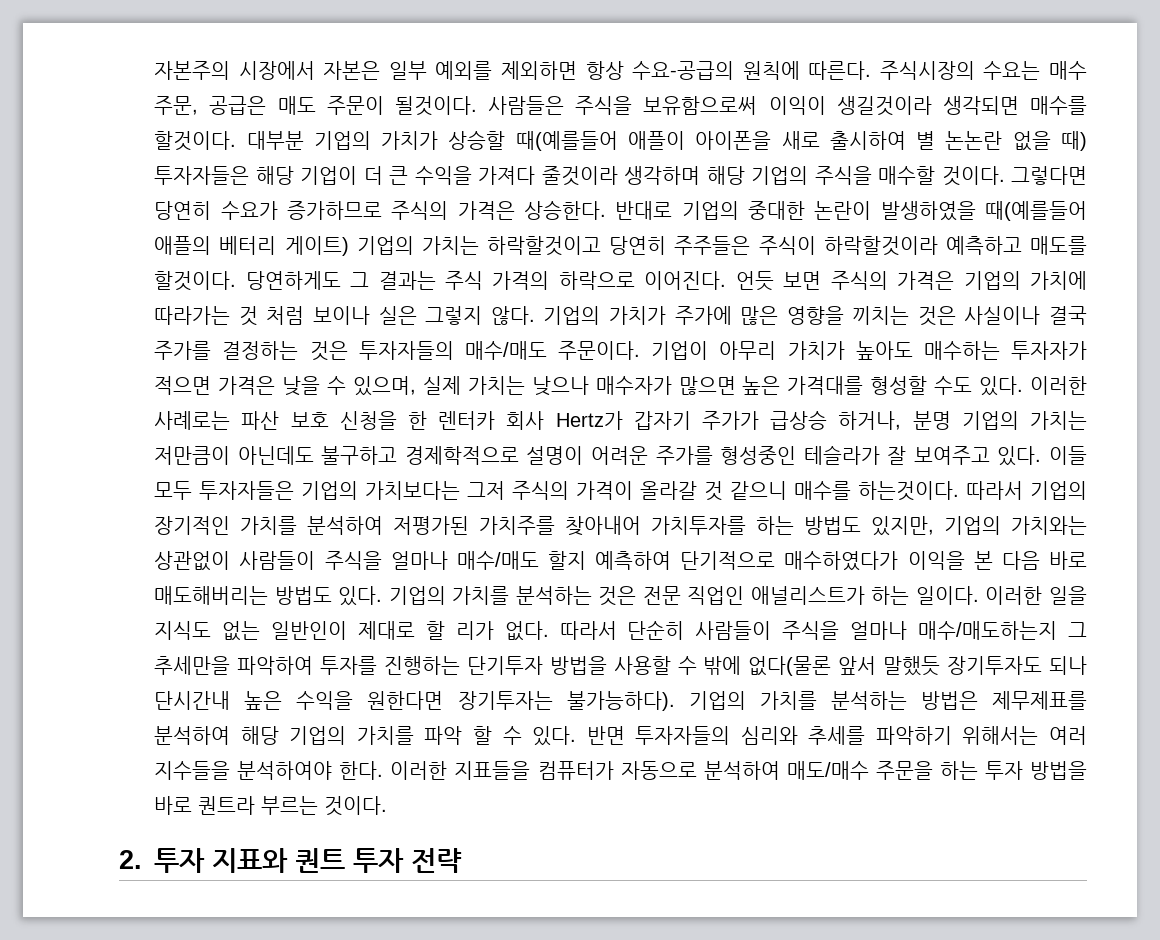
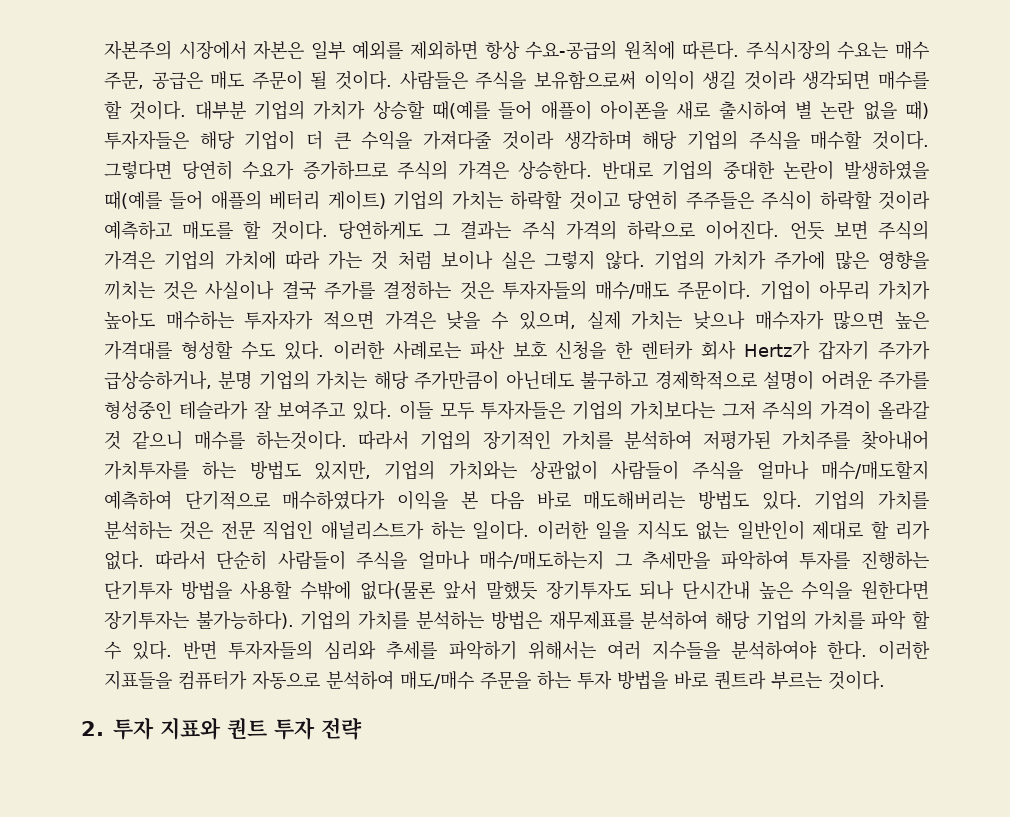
[394,96,477,116] 될것이다. -> [310,70,393,90] 될 것이다.
[836,96,1087,116] [154,131,237,151] 생길것이라 생각되면 매수를 할것이다. -> [702,70,930,90] [103,100,187,120] 생길 것이라 생각되면 매수를 할 것이다.
[515,131,618,151] 때(예를들어 -> [431,101,533,120] 때(예를 들어
[945,131,1003,150] 논논란 -> [820,101,856,119] 논란
[478,166,618,186] 가져다 줄것이라 -> [423,130,554,150] 가져다줄 것이라
[984,201,1087,221] 때(예를들어 -> [103,191,204,210] 때(예를 들어
[487,236,602,256] 하락할것이고 -> [510,190,620,210] 하락할 것이고
[823,236,1087,256] [154,271,237,291] 하락할것이라 예측하고 매도를 할것이다. -> [819,190,931,210] [103,220,328,240] 하락할 것이라 예측하고 매도를 할 것이다.
[154,306,231,325] 따라가는 -> [284,251,363,270] 따라 가는
[770,410,902,430] 급상승 하거나, -> [103,371,212,390] 급상승하거나,
[154,446,231,465] 저만큼이 -> [373,371,500,390] 해당 주가만큼이
[456,551,586,570] 매수/매도 할지 -> [820,460,929,480] 매수/매도할지
[677,656,742,675] 수 밖에 -> [299,581,351,600] 수밖에
[991,691,1087,710] 제무제표를 -> [548,611,634,630] 재무제표를

